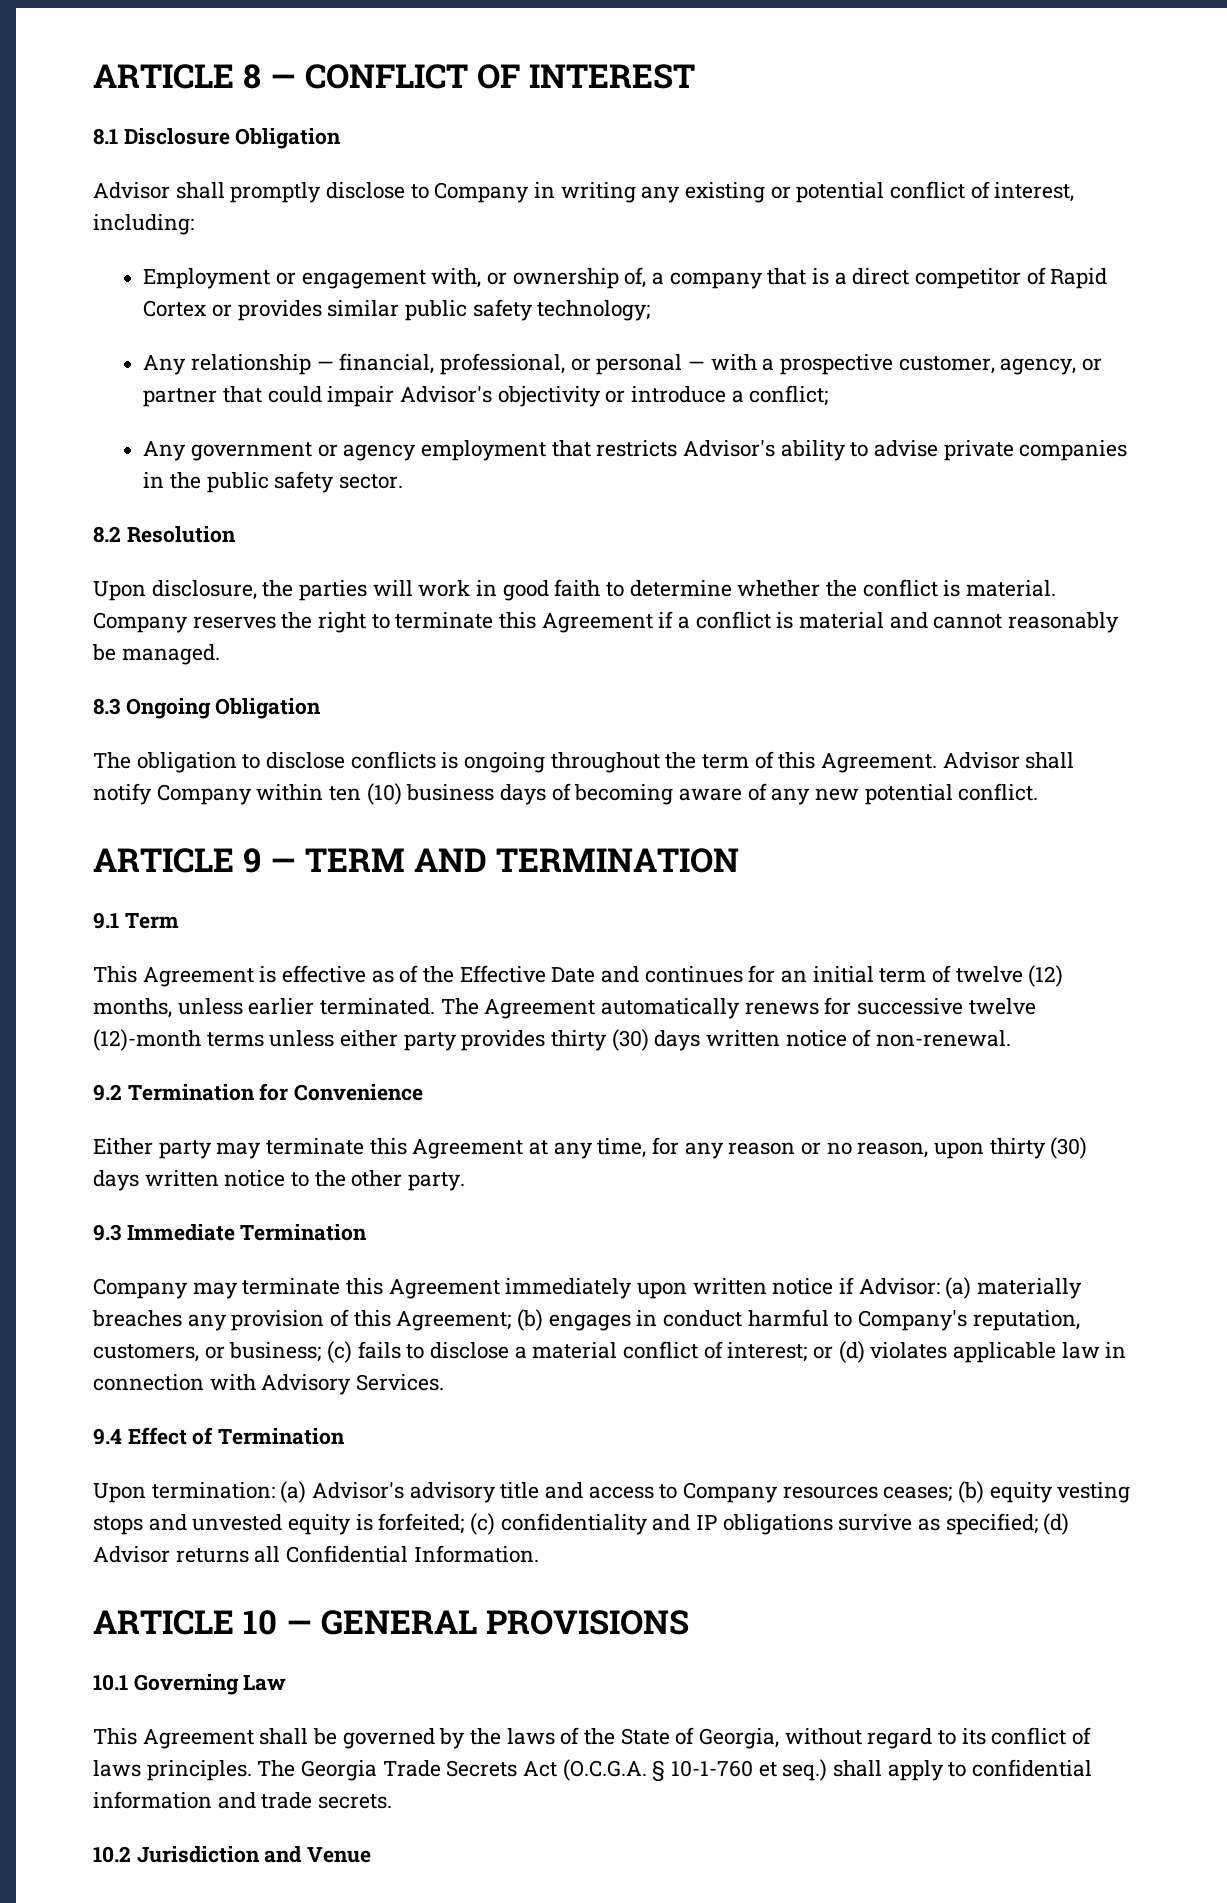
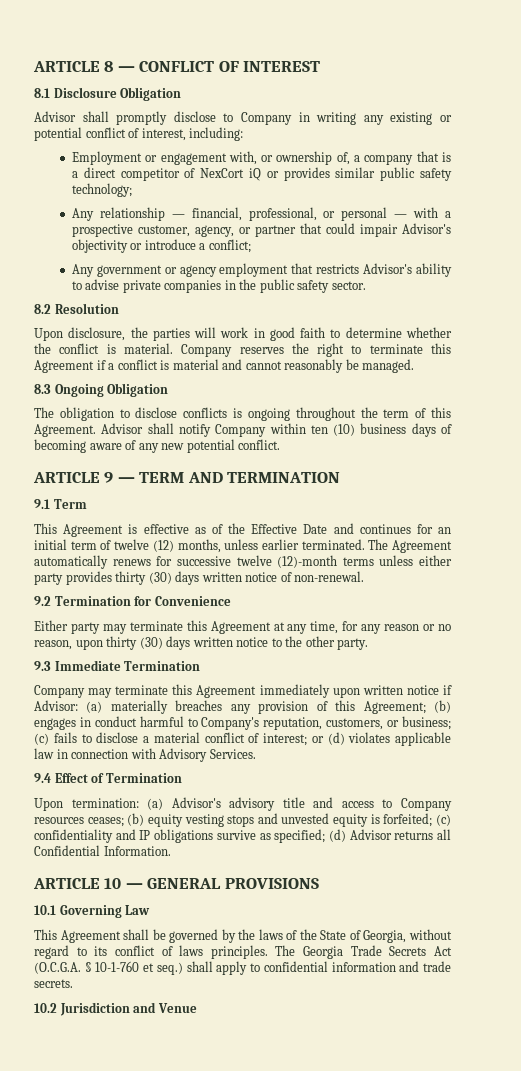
[1050,268,1108,289] [143,300,207,317] Rapid Cortex -> [200,168,261,181] NexCort iQ

